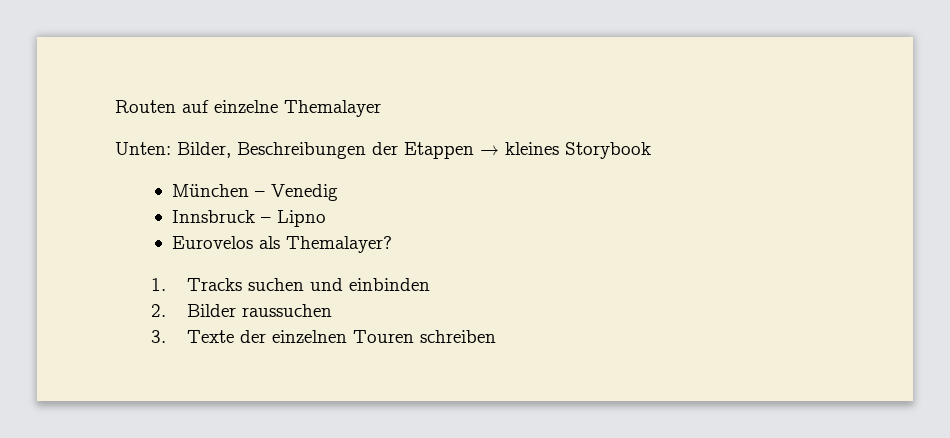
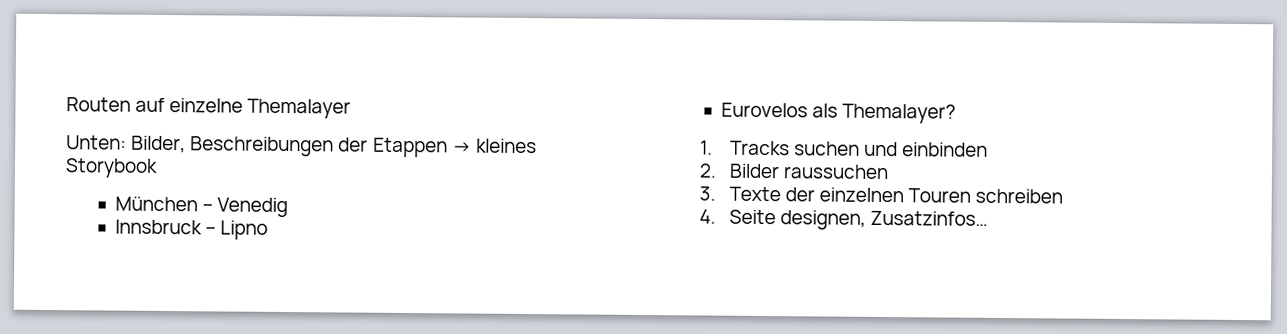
(497, 336) none -> [699,209,988,230] // 4. Seite designen, Zusatzinfos…

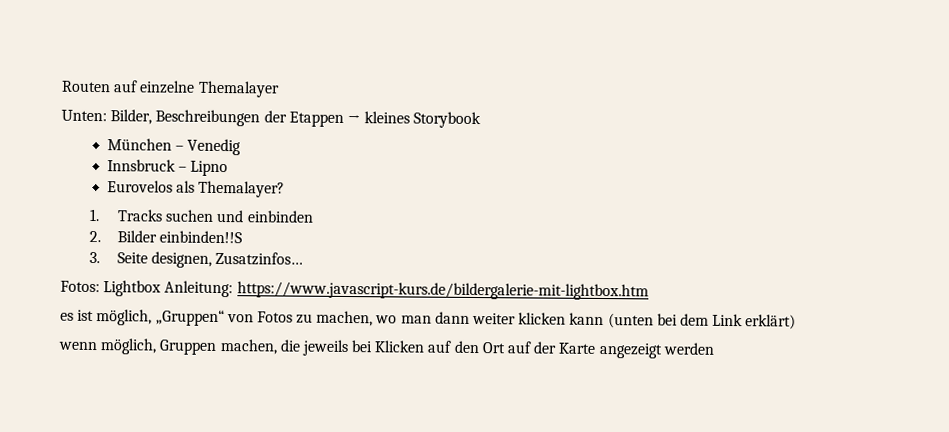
[782,164,889,180] [699,186,1064,204] [699,209,988,230] raussuchen // 3. Texte der einzelnen Touren schreiben // 4. Seite designen, Zusatzinfos… -> [159,230,243,244] [88,251,304,268] [60,280,649,301] [60,309,797,330] [58,338,715,359] einbinden!!S // 3. Seite designen, Zusatzinfos… // Fotos: Lightbox Anleitung: https://www.javascript-kurs.de/bildergalerie-mit-lightbox.htm // es ist möglich, „Gruppen“ von Fotos zu machen, wo man dann weiter klicken kann (unten bei dem Link erklärt) // wenn möglich, Gruppen machen, die jeweils bei Klicken auf den Ort auf der Karte angezeigt werden

